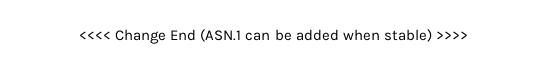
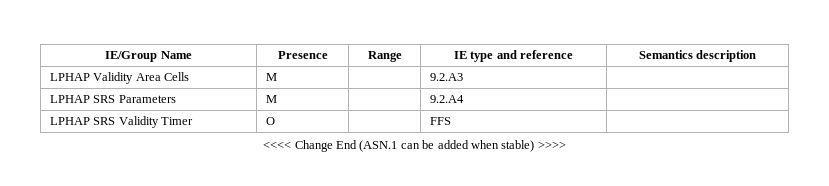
(79, 35) none -> [105,51,192,62] [277,51,328,59] [367,51,402,62] [453,50,574,62] [638,50,757,62] [49,72,190,84] [265,73,277,81] [429,73,463,81] [49,95,176,103] [265,95,277,103] [429,95,464,103] [49,116,194,128] [265,117,275,125] [429,117,451,125] IE/Group Name | Presence | Range | IE type and reference | Semantics description // LPHAP Validity Area Cells | M | | 9.2.A3 | // LPHAP SRS Parameters | M | | 9.2.A4 | // LPHAP SRS Validity Timer | O | | FFS | //

